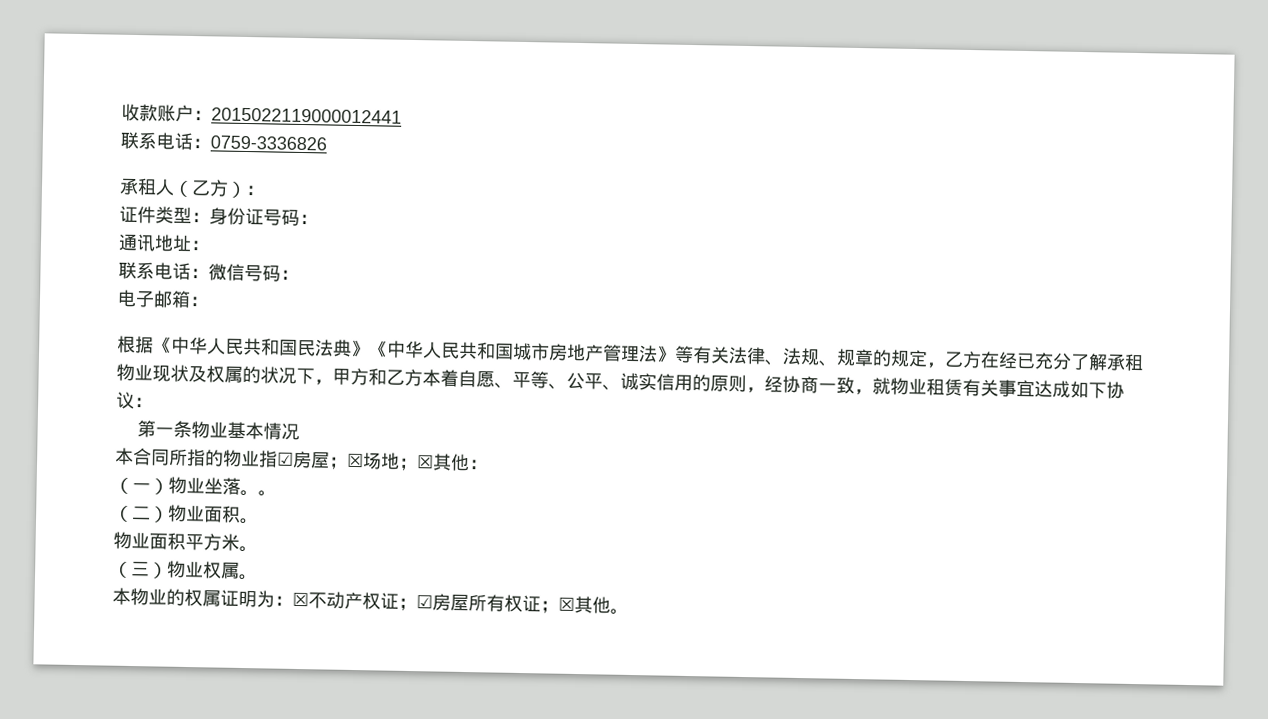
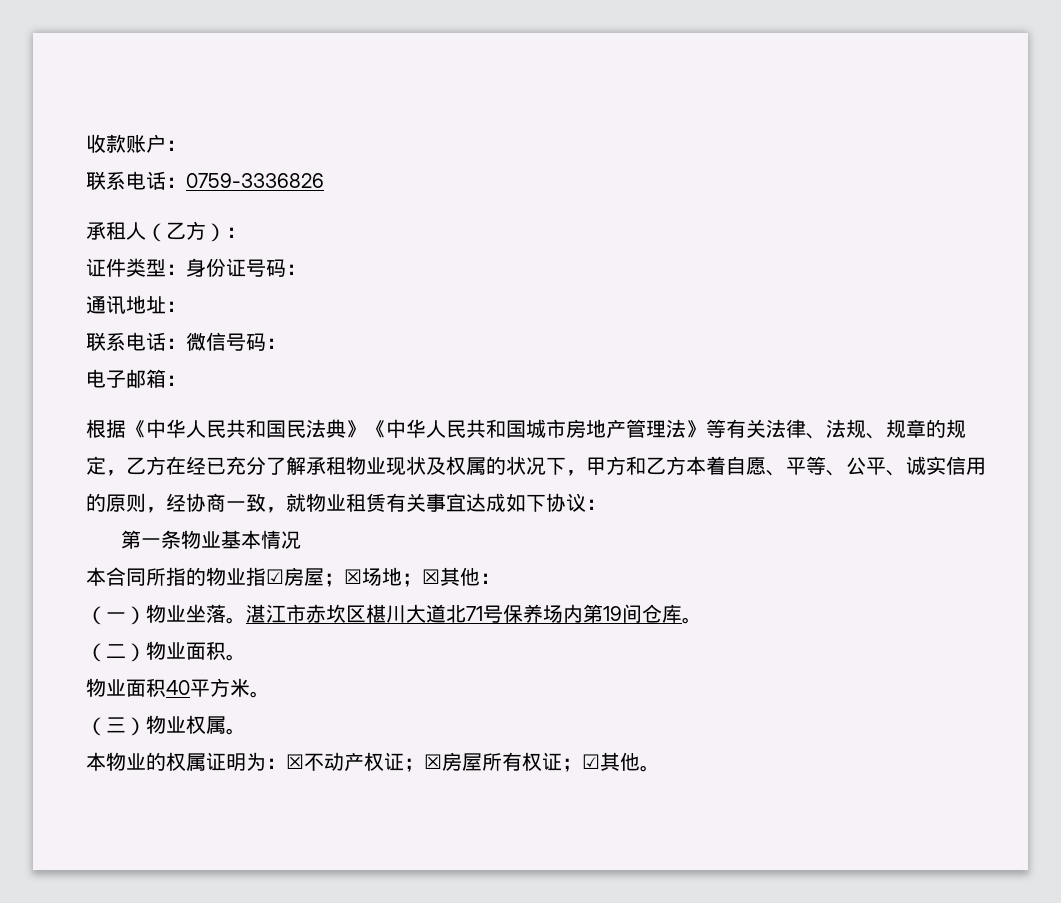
[211,107,402,124] 2015022119000012441 -> (186, 145) none
(259, 493) none -> [246,604,682,623] 湛江市赤坎区椹川大道北71号保养场内第19间仓库
(186, 541) none -> [166,680,190,695] 40
[416,594,433,609] ☑ -> [424,754,442,769] ☒
[558,596,575,611] ☒ -> [582,754,600,769] ☑

